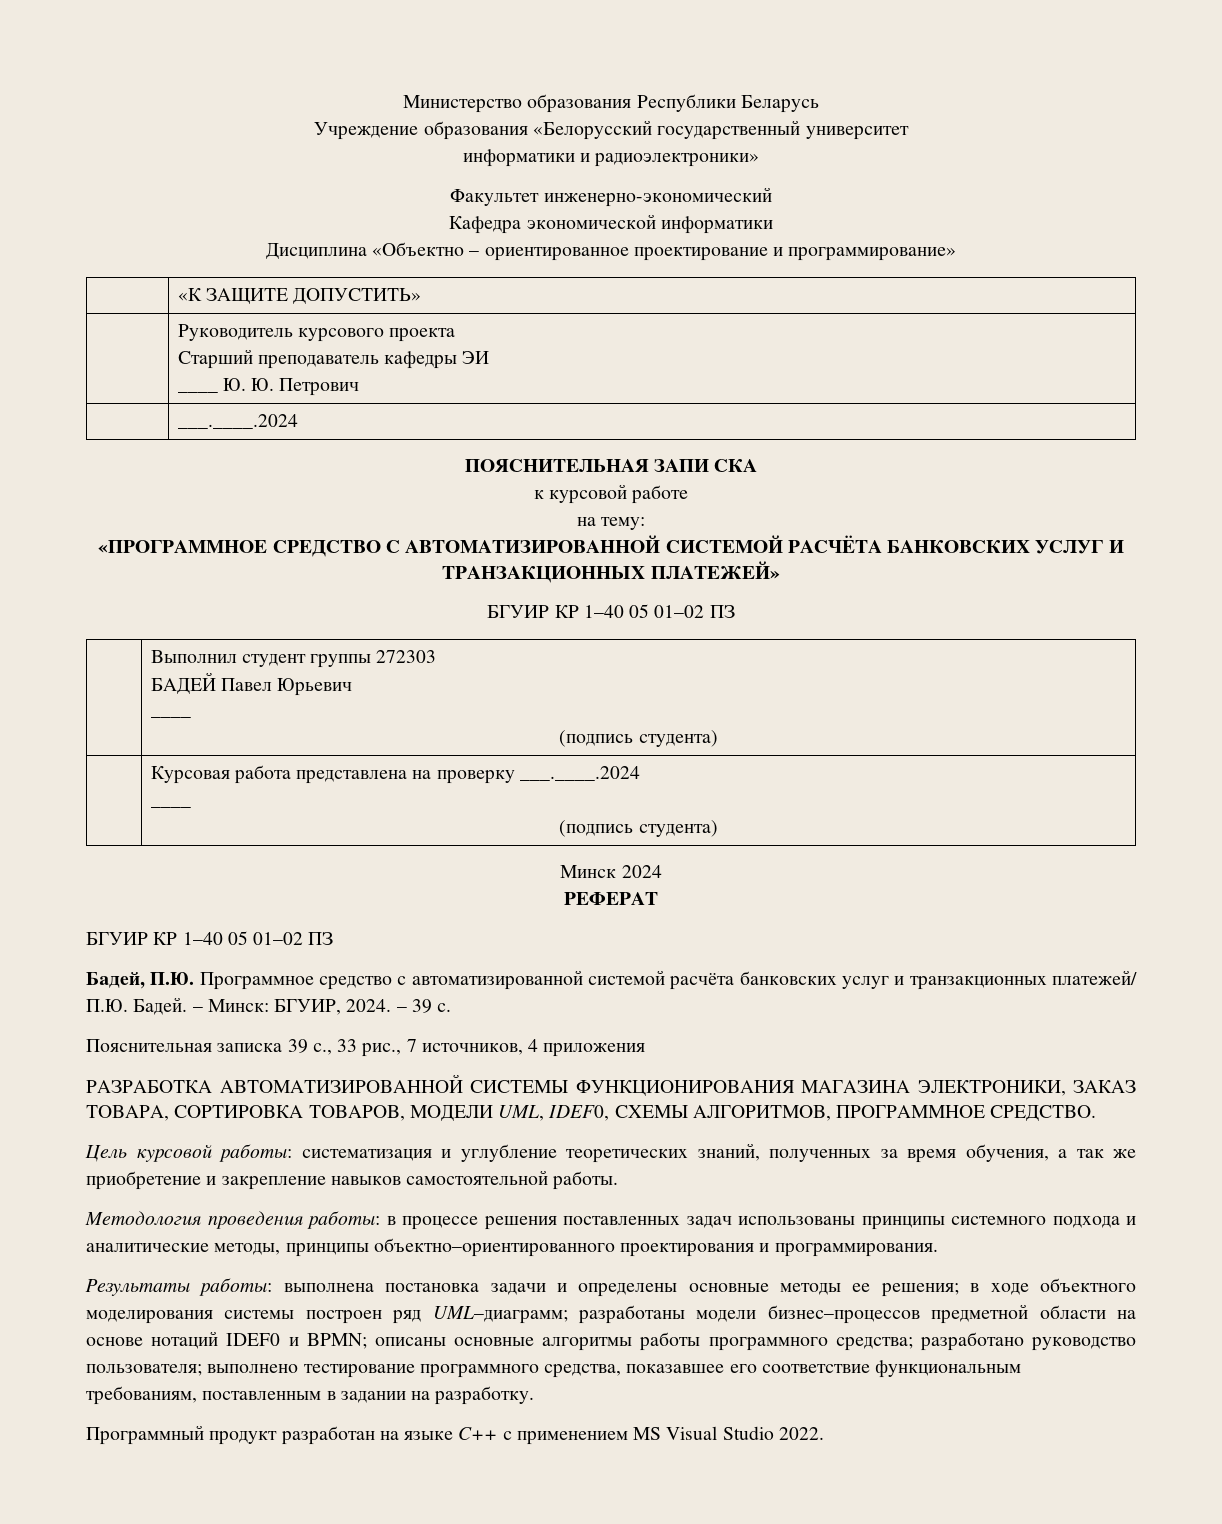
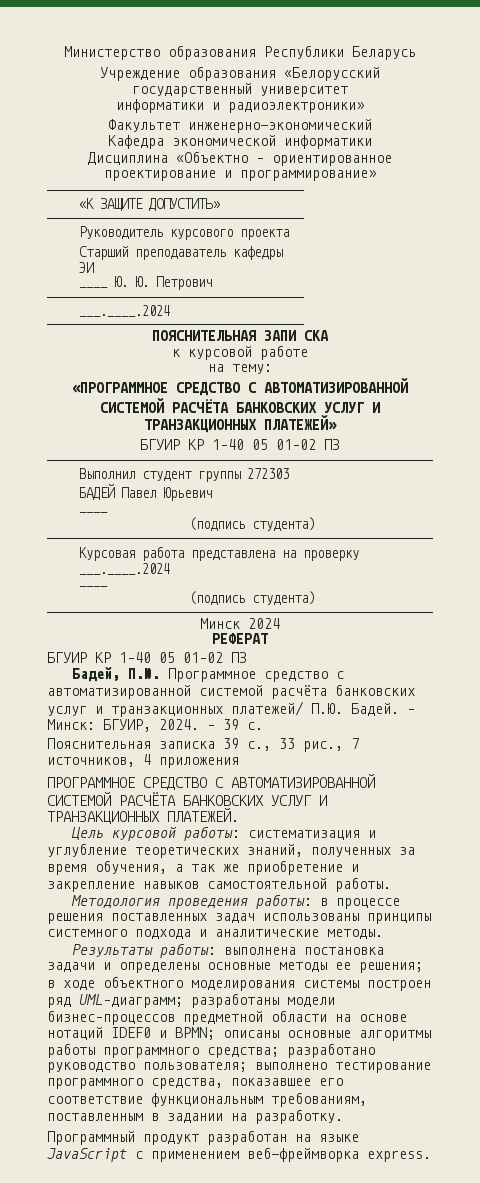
[86,1074,1136,1096] [86,1105,1097,1121] РАЗРАБОТКА АВТОМАТИЗИРОВАННОЙ СИСТЕМЫ ФУНКЦИОНИРОВАНИЯ МАГАЗИНА ЭЛЕКТРОНИКИ, ЗАКАЗ ТОВАРА, СОРТИРОВКА ТОВАРОВ, МОДЕЛИ UML, IDEF0, СХЕМЫ АЛГОРИТМОВ, ПРОГРАММНОЕ СРЕДСТВО. -> [47,774,375,790] [47,792,327,806] [47,808,239,824] ПРОГРАММНОЕ СРЕДСТВО С АВТОМАТИЗИРОВАННОЙ СИСТЕМОЙ РАСЧЁТА БАНКОВСКИХ УСЛУГ И ТРАНЗАКЦИОННЫХ ПЛАТЕЖЕЙ.
[214,1238,938,1257] методы, принципы объектно–ориентированного проектирования и программирования. -> [327,929,383,939] методы.
[458,1427,498,1440] C++ -> [47,1148,127,1162] JavaScript
[633,1426,824,1440] MS Visual Studio 2022. -> [247,1147,431,1162] веб-фреймворка express.

